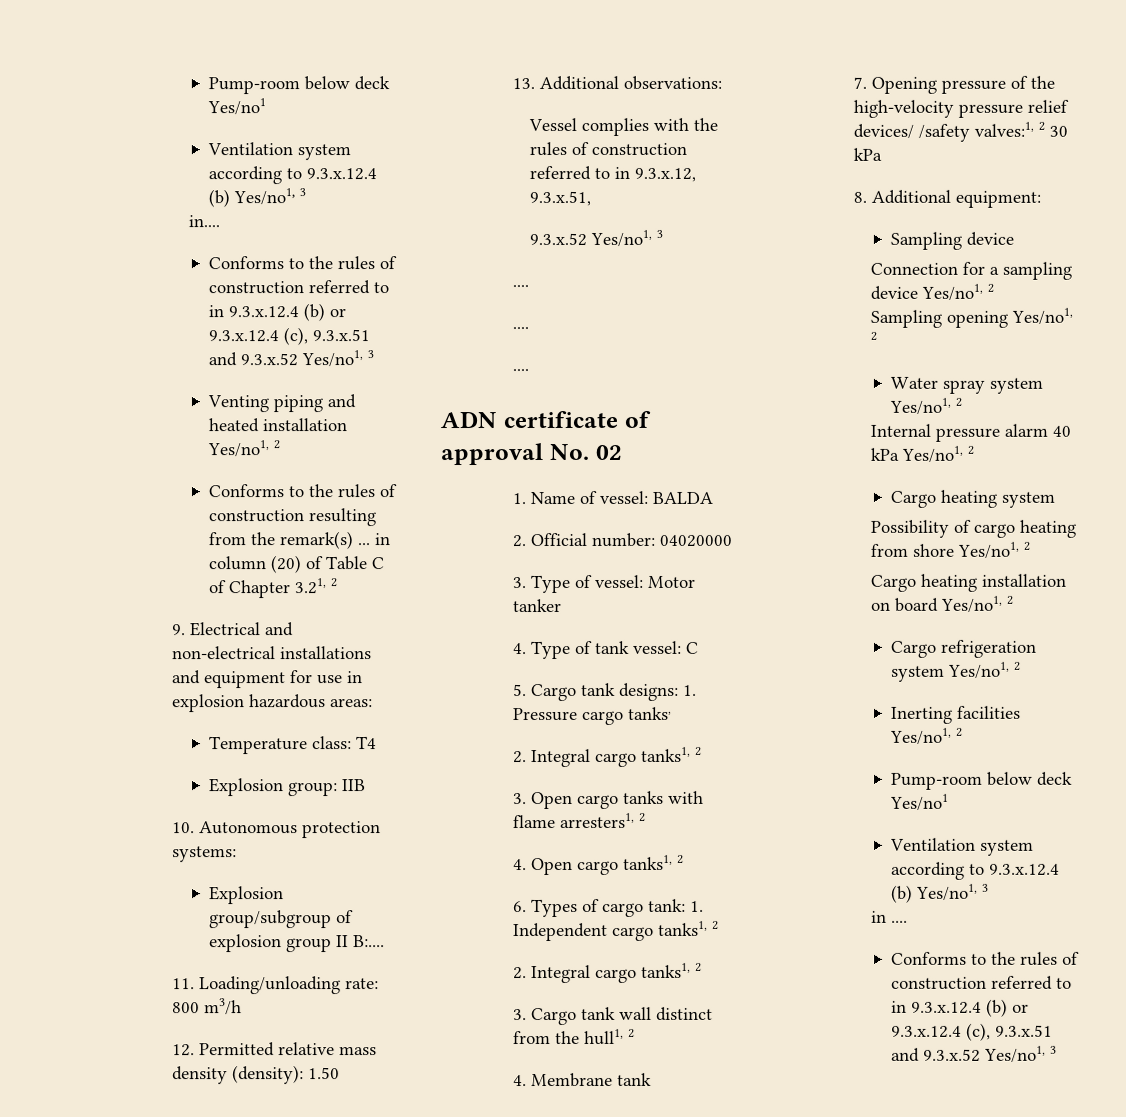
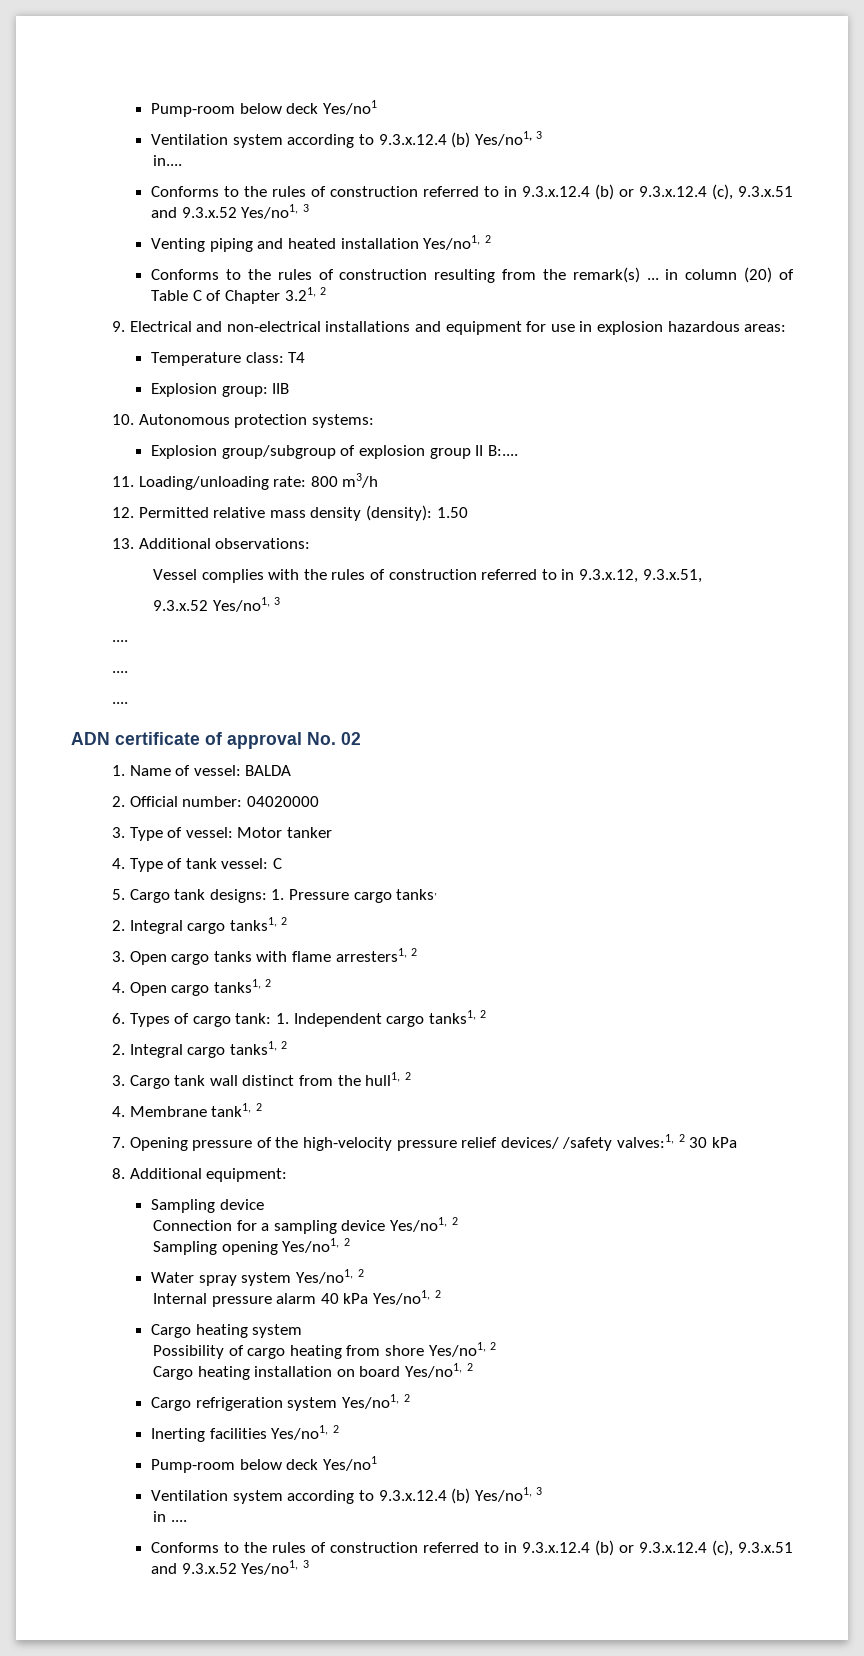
[616,1072,652,1086] tank -> [211,1103,262,1117] tank1, 2

